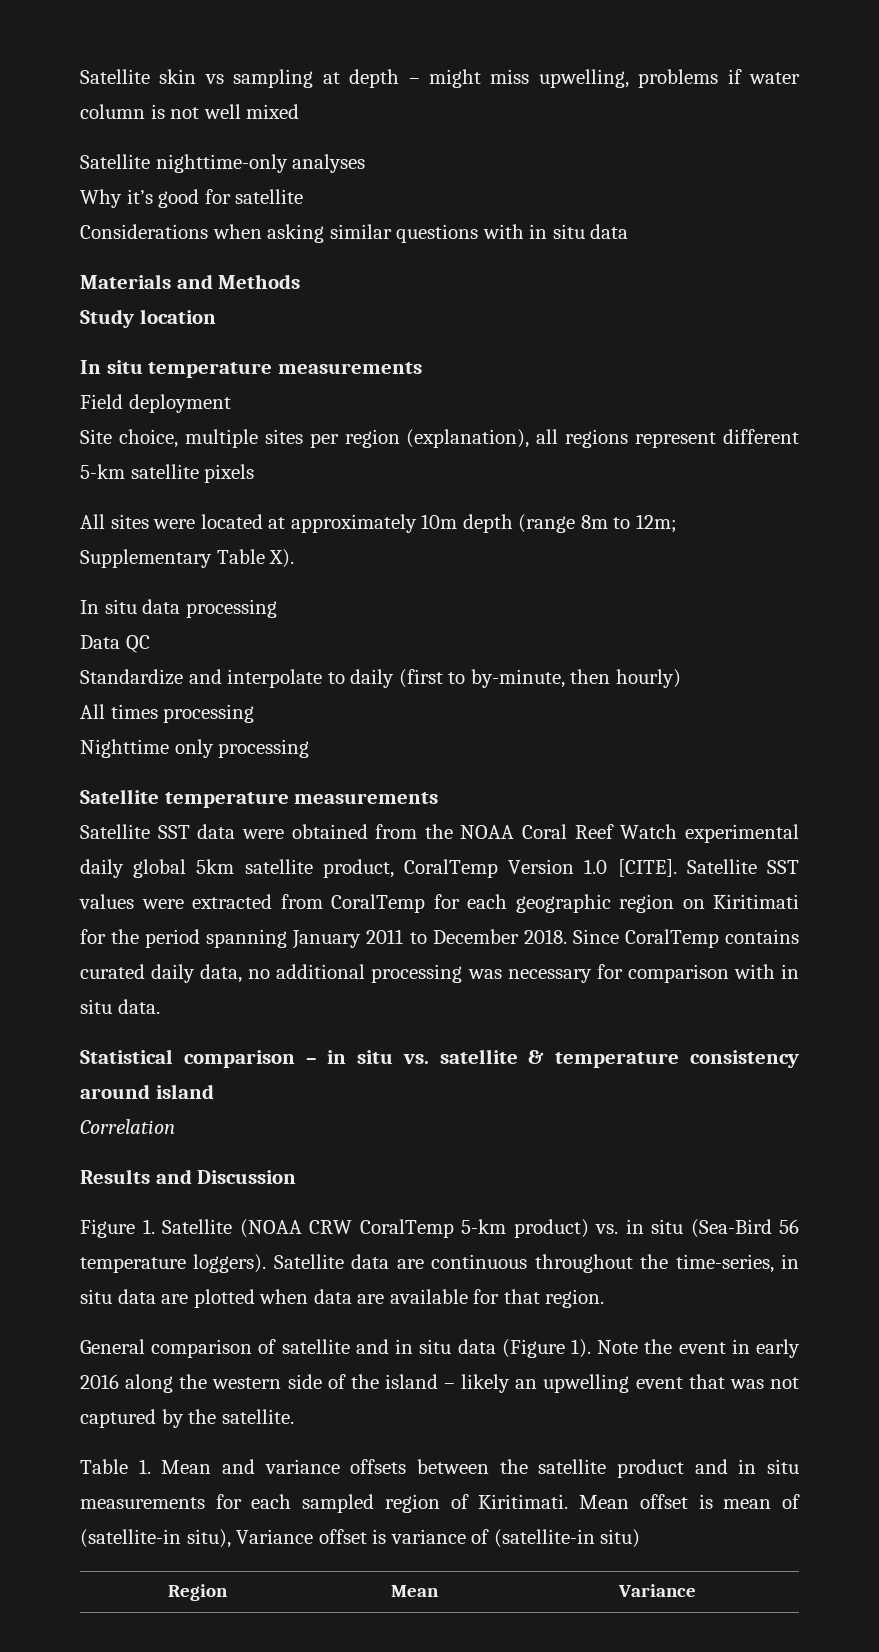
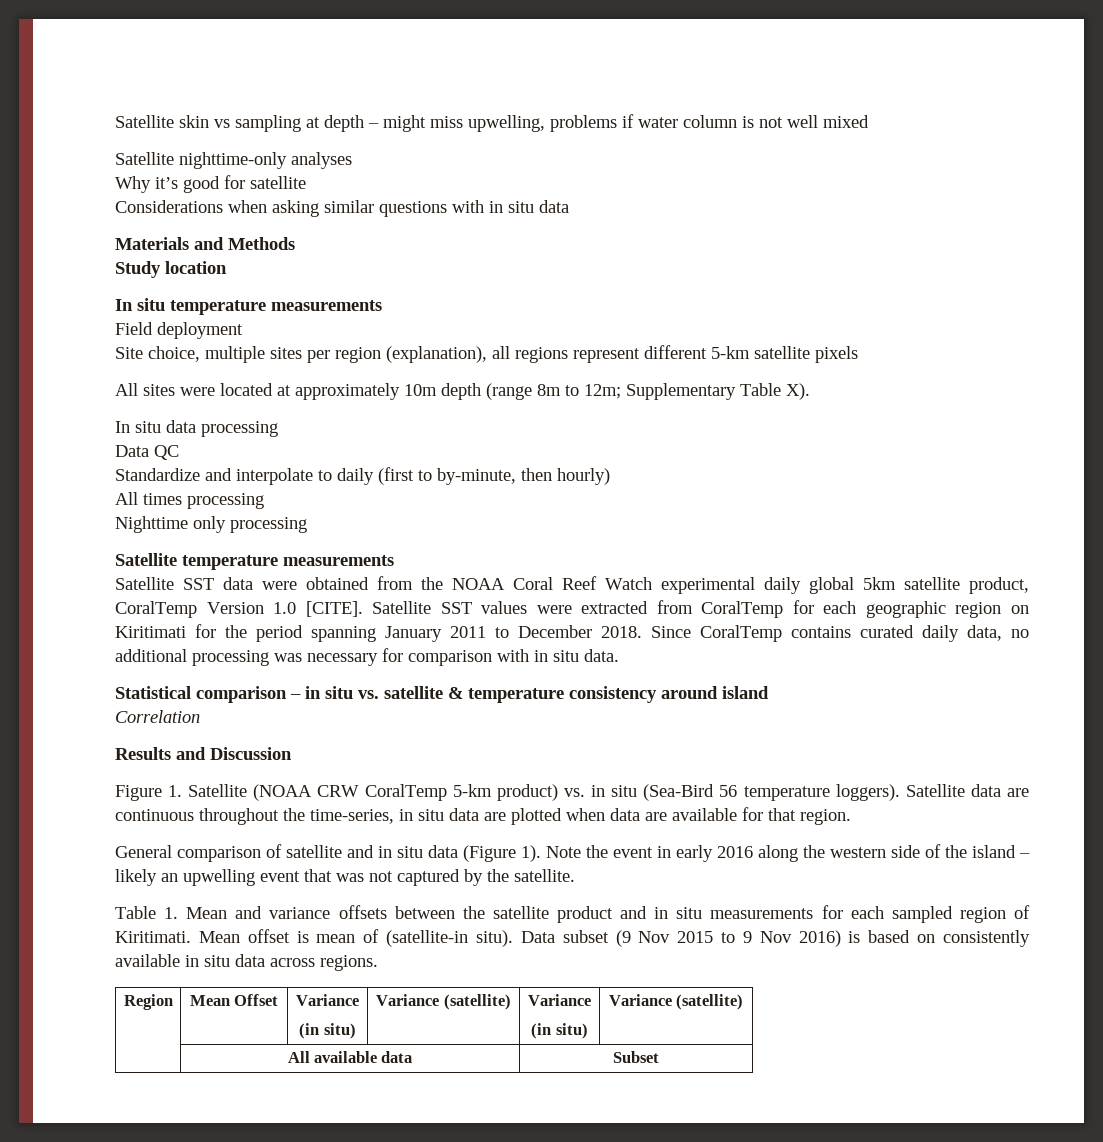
[186,1529,641,1548] situ), Variance offset is variance of (satellite-in situ) -> [475,930,1031,947] [115,954,378,971] situ). Data subset (9 Nov 2015 to 9 Nov 2016) is based on consistently available in situ data across regions.
[617,1584,696,1597] | Variance -> [234,994,279,1006] [296,994,359,1006] [299,1023,356,1039] [376,994,511,1010] [528,994,591,1006] [531,1023,588,1039] [608,994,744,1010] [287,1051,413,1063] [613,1051,659,1063] Offset | Variance // (in situ) | Variance (satellite) | Variance // (in situ) | Variance (satellite) // | All available data | Subset

